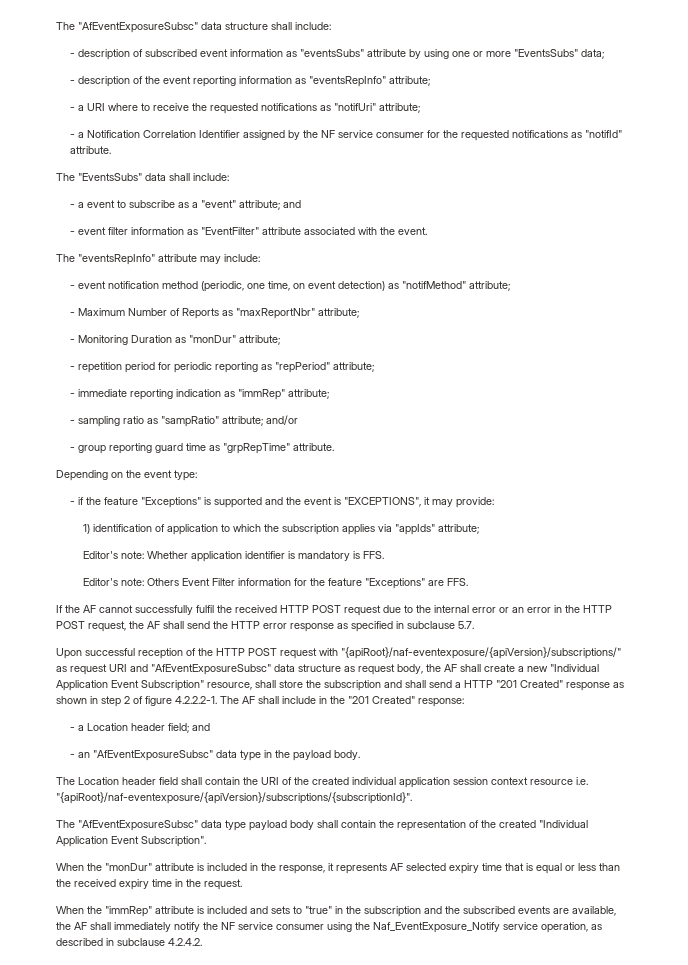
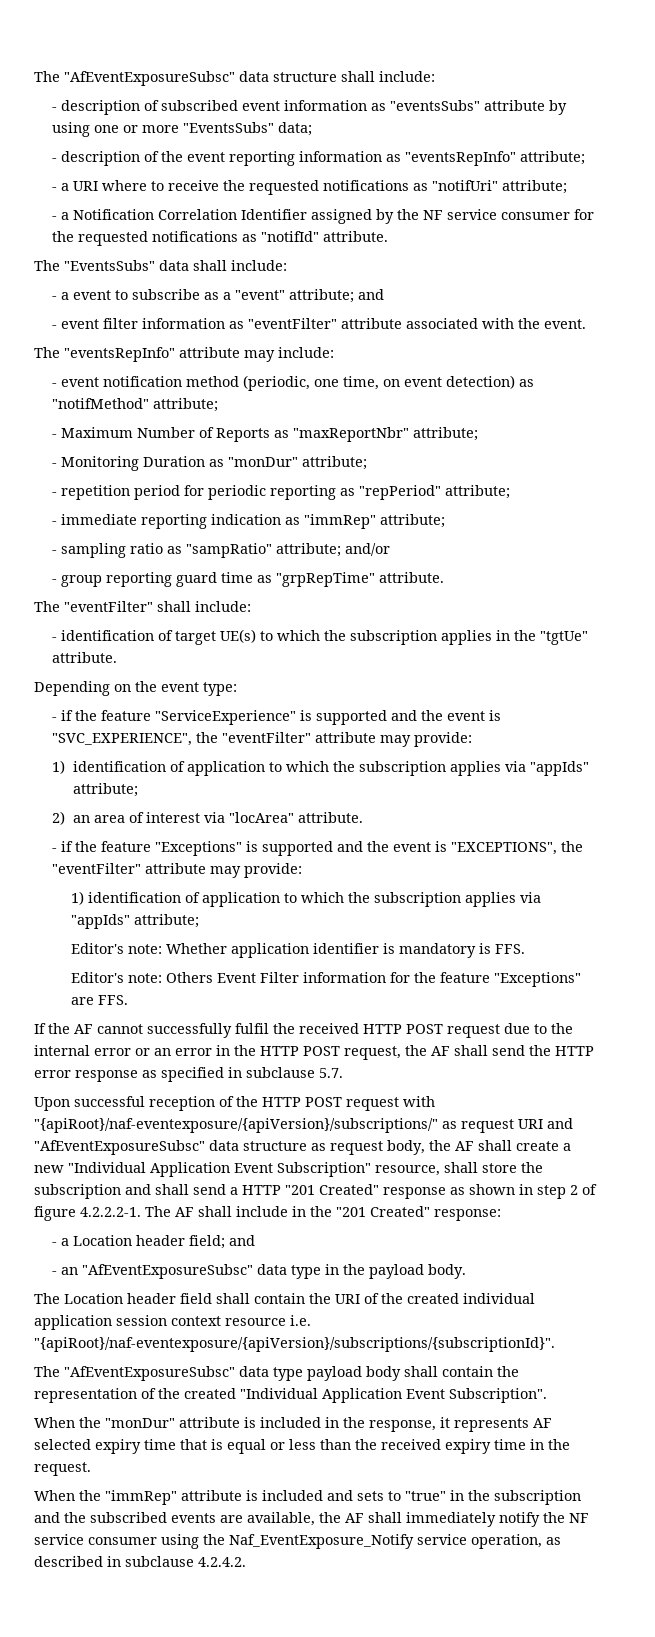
[200,227,259,235] "EventFilter" -> [248,318,338,329] "eventFilter"
(334, 447) none -> [34,601,251,612] [52,629,589,645] [52,652,118,663] // The "eventFilter" shall include: // - identification of target UE(s) to which the subscription applies in the "tgtUe" attribute.
(197, 475) none -> [52,710,502,725] [52,732,473,747] [52,760,589,776] [72,783,138,797] [52,811,363,825] // - if the feature "ServiceExperience" is supported and the event is "SVC_EXPERIENCE", the "eventFilter" attribute may provide: // 1) identification of application to which the subscription applies via "appIds" attribute; // 2) an area of interest via "locArea" attribute.
[423,497,430,505] it -> [561,841,584,852] [52,863,207,874] the "eventFilter" attribute

